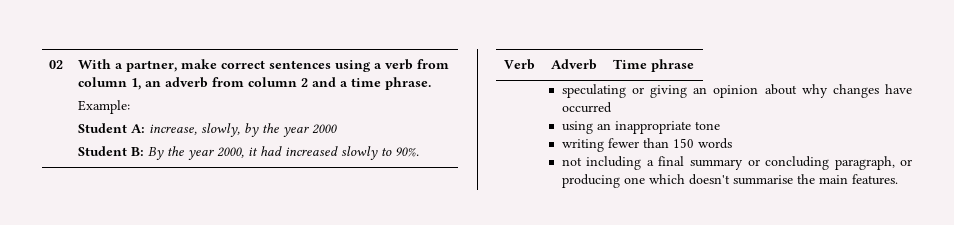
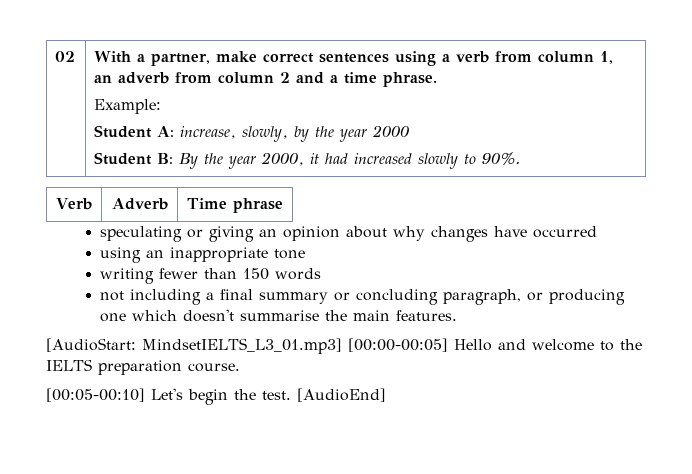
(898, 179) none -> [46,338,642,354] [46,359,240,375] [46,388,386,405] // [AudioStart: MindsetIELTS_L3_01.mp3] [00:00-00:05] Hello and welcome to the IELTS preparation course. // [00:05-00:10] Let's begin the test. [AudioEnd]

